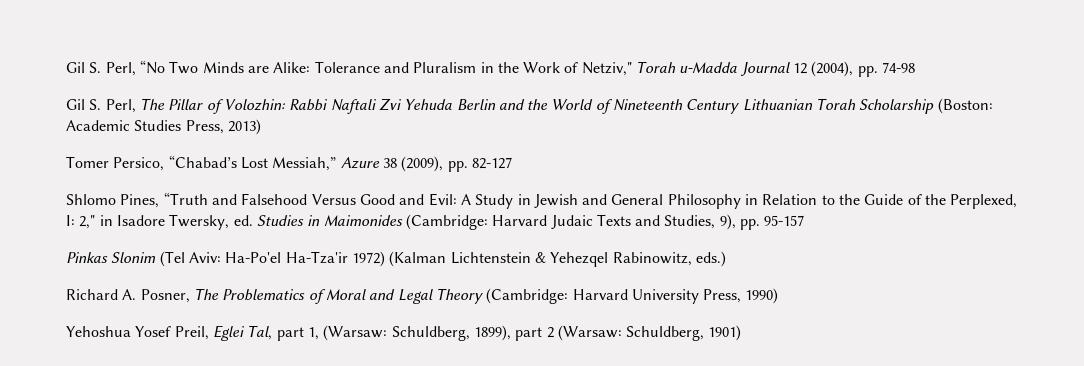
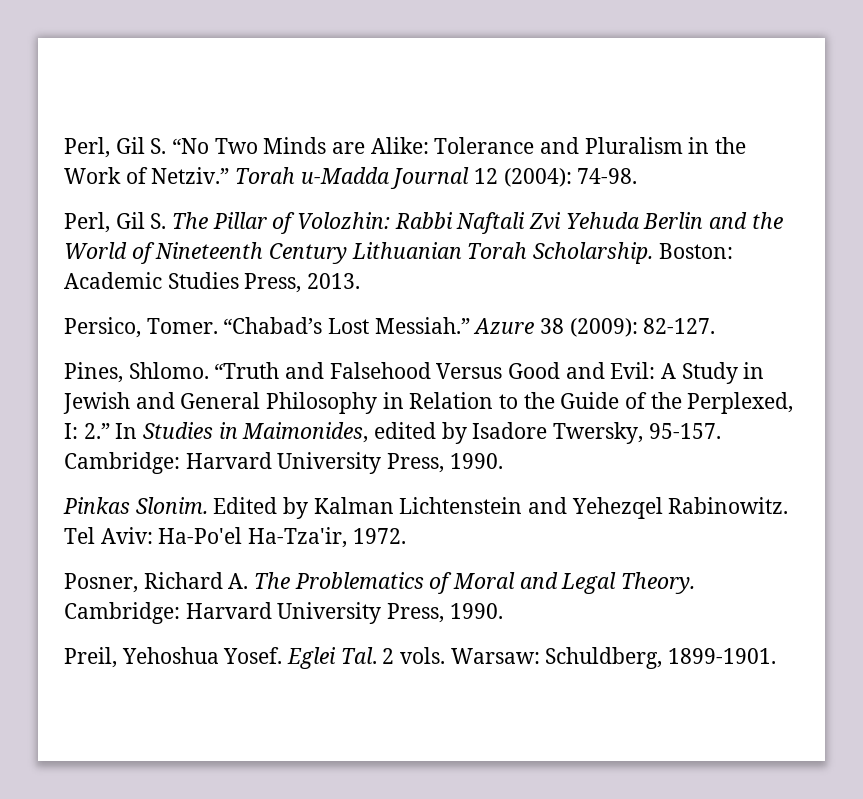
[66,62,136,76] Gil S. Perl, -> [64,137,167,158] Perl, Gil S.
[581,62,632,76] Netziv," -> [151,167,230,184] Netziv.”
[811,61,916,77] [66,99,136,113] (2004), pp. 74-98 // Gil S. Perl, -> [503,168,638,187] [64,212,167,233] (2004): 74-98. // Perl, Gil S.
[859,98,993,114] Scholarship (Boston: -> [533,242,733,264] Scholarship. Boston:
[227,119,261,135] [66,156,165,171] 2013) // Tomer Persico, -> [307,273,361,289] [64,317,218,338] 2013. // Persico, Tomer.
[272,157,337,171] Messiah,” -> [374,317,470,334] Messiah.”
[401,156,512,172] [66,194,160,208] (2009), pp. 82-127 // Shlomo Pines, -> [569,318,716,337] [64,362,209,383] (2009): 82-127. // Pines, Shlomo.
[79,214,805,230] [66,251,726,267] 2," in Isadore Twersky, ed. Studies in Maimonides (Cambridge: Harvard Judaic Texts and Studies, 9), pp. 95-157 // Pinkas Slonim (Tel Aviv: Ha-Po'el Ha-Tza'ir 1972) (Kalman Lichtenstein & Yehezqel Rabinowitz, eds.) // -> [83,422,721,444] [64,452,503,474] [63,497,789,519] [64,527,406,548] [64,573,138,593] 2.” In Studies in Maimonides, edited by Isadore Twersky, 95-157. Cambridge: Harvard University Press, 1990. // Pinkas Slonim. Edited by Kalman Lichtenstein and Yehezqel Rabinowitz. Tel Aviv: Ha-Po'el Ha-Tza'ir, 1972. // Posner,
[140,289,190,303] Posner, -> (249, 581) none
[435,288,779,304] [66,325,742,341] Theory (Cambridge: Harvard University Press, 1990) // Yehoshua Yosef Preil, Eglei Tal, part 1, (Warsaw: Schuldberg, 1899), part 2 (Warsaw: Schuldberg, 1901) -> [621,572,696,594] [64,602,503,624] [64,647,777,669] Theory. Cambridge: Harvard University Press, 1990. // Preil, Yehoshua Yosef. Eglei Tal. 2 vols. Warsaw: Schuldberg, 1899-1901.

